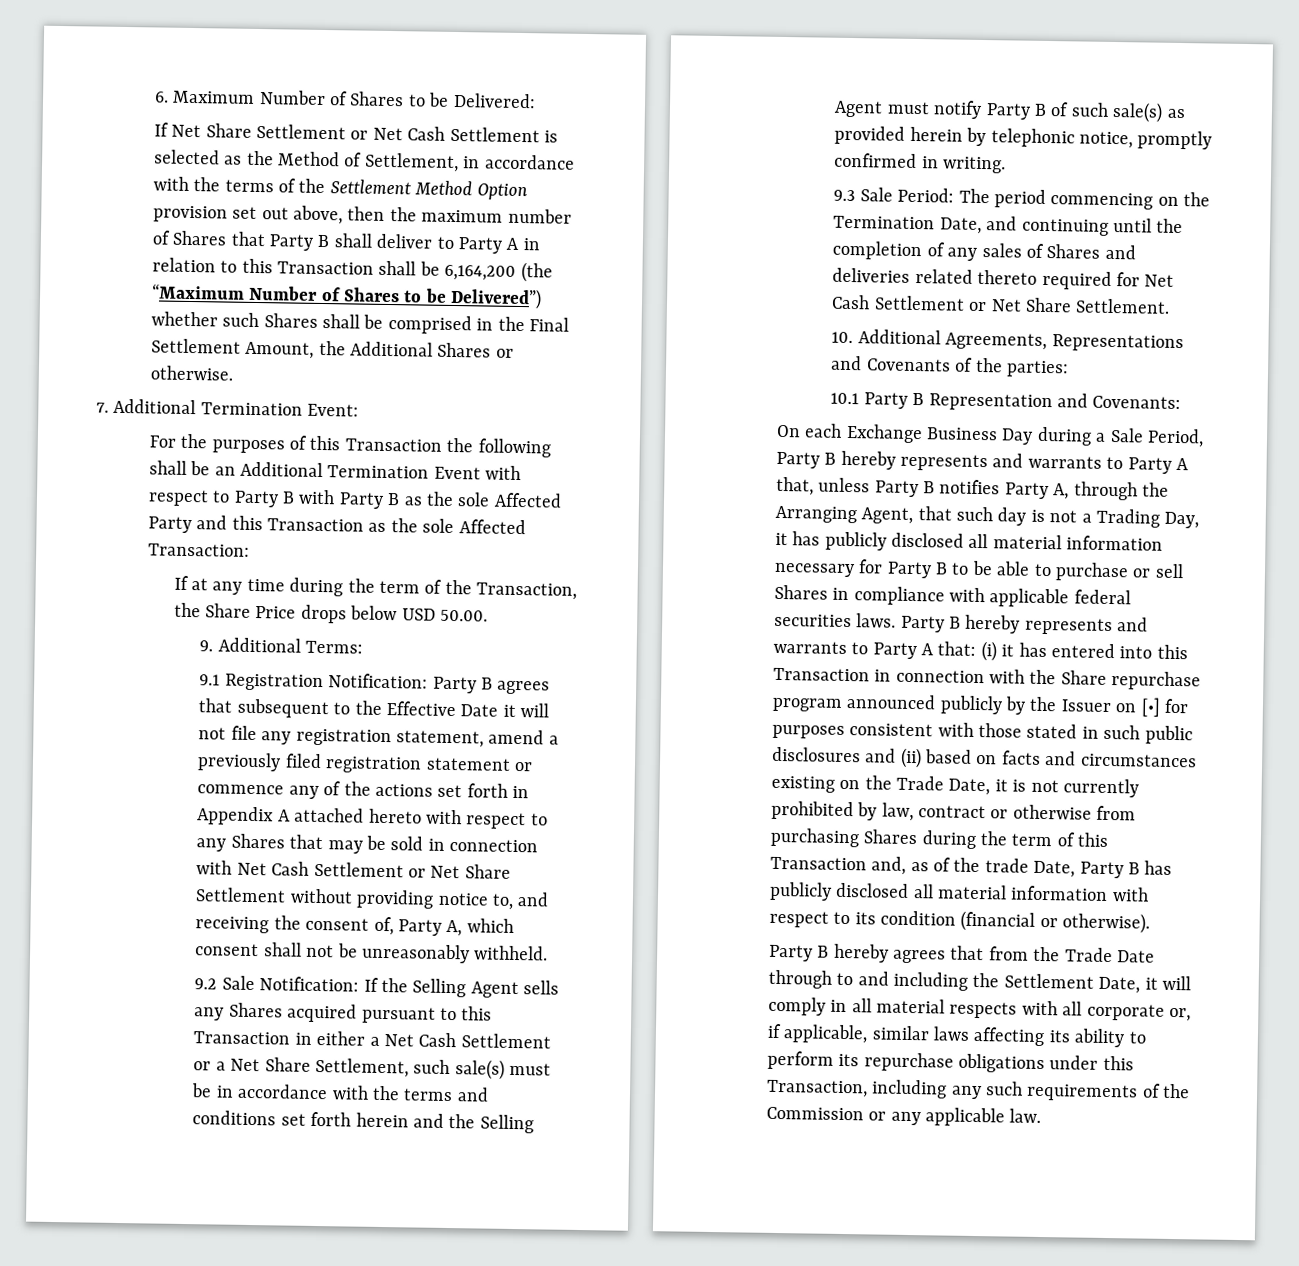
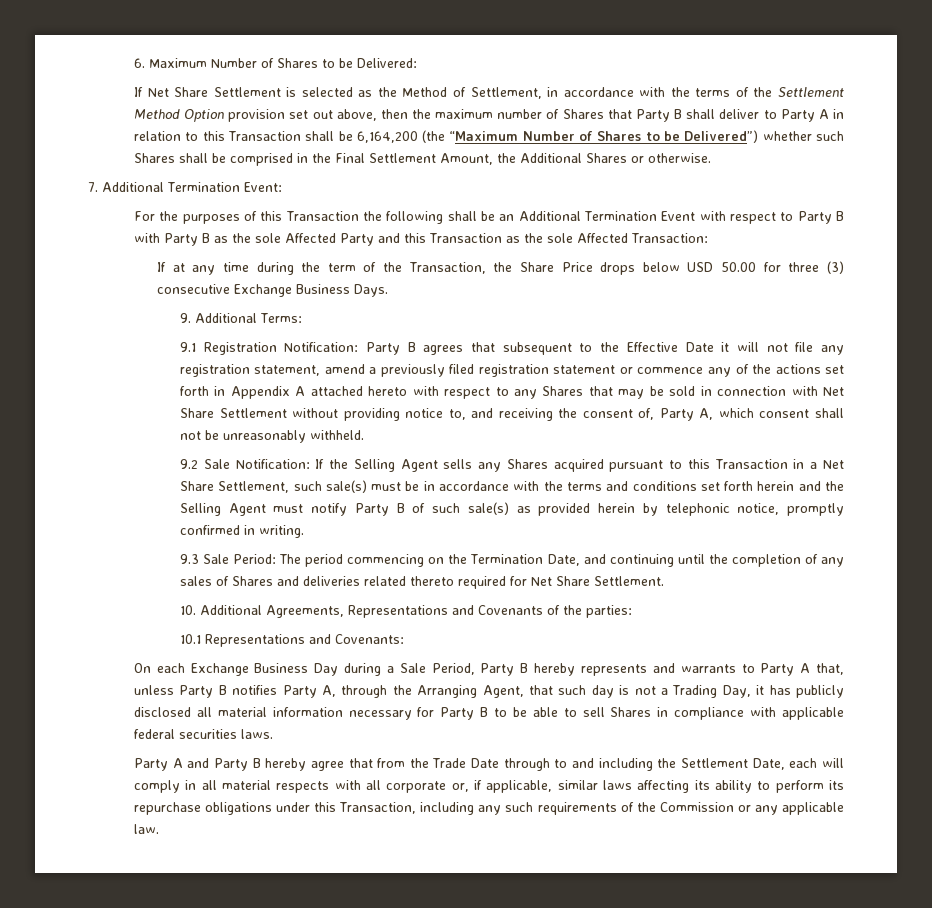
[350,126,540,143] or Net Cash Settlement -> (281, 92) none
[440,609,489,622] 50.00. -> [721,261,845,274] [156,284,388,297] 50.00 for three (3) consecutive Exchange Business Days.
[271,861,461,879] Cash Settlement or Net -> (844, 391) none
[316,1030,551,1049] [193,1061,212,1071] either a Net Cash Settlement or -> (805, 464) none
[831,294,1022,312] Cash Settlement or Net -> (552, 581) none
[863,392,1053,412] Party B Representation -> [204,634,305,647] Representations
[1054,562,1152,582] purchase or -> (577, 712) none
[900,614,1149,636] [772,640,1188,662] [772,667,1202,691] [771,694,1189,717] [771,722,1193,745] [771,746,1197,769] [770,775,1139,798] [770,800,1137,822] [769,827,1110,849] [769,856,1173,879] [768,881,1149,902] [768,910,1151,934] [768,943,946,964] Party B hereby represents and warrants to Party A that: (i) it has entered into this Transaction in connection with the Share repurchase program announced publicly by the Issuer on [•] for purposes consistent with those stated in such public disclosures and (ii) based on facts and circumstances existing on the Trade Date, it is not currently prohibited by law, contract or otherwise from purchasing Shares during the term of this Transaction and, as of the trade Date, Party B has publicly disclosed all material information with respect to its condition (financial or otherwise). // Party B hereby agrees -> [133,758,344,771] // Party A and Party B hereby agree
[1144,977,1158,990] it -> [789,758,818,768] each

